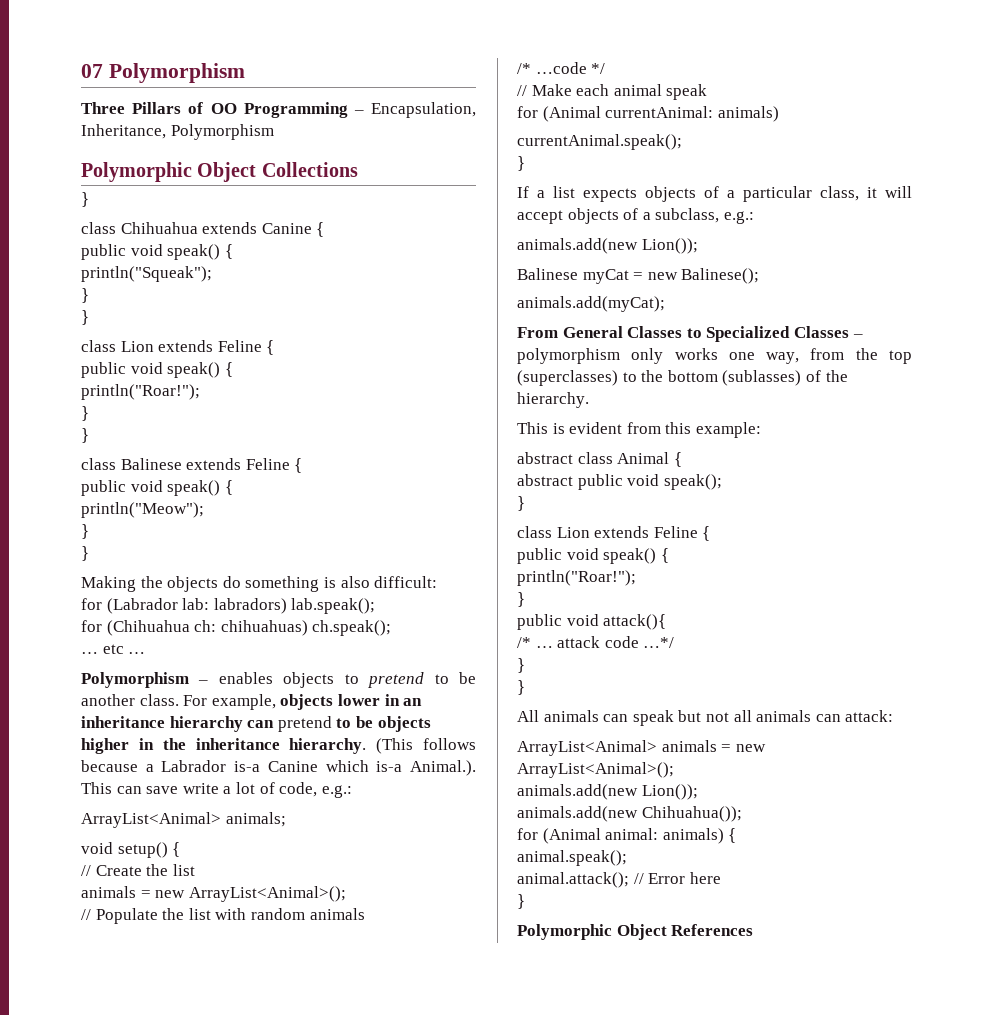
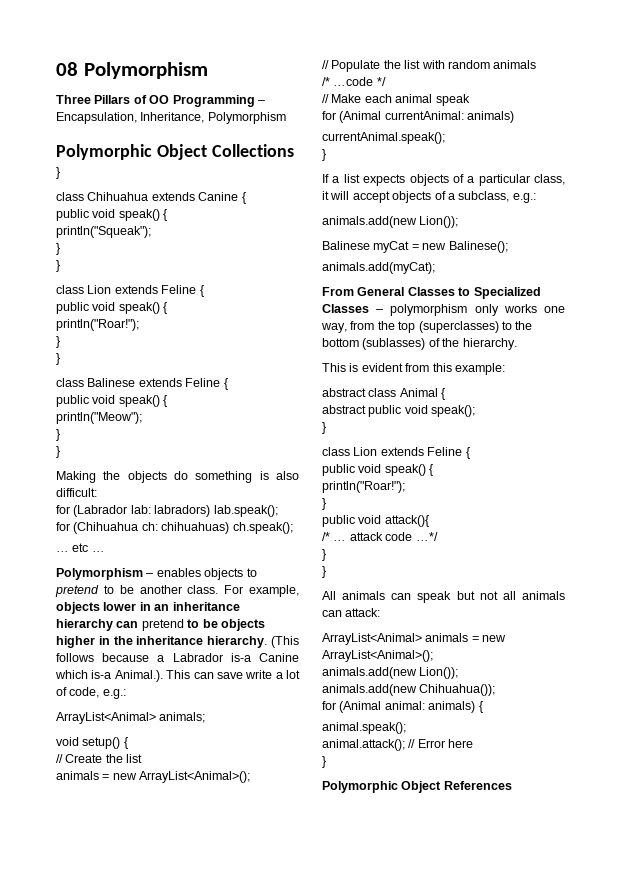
[81,64,103,78] 07 -> [56,62,78,76] 08

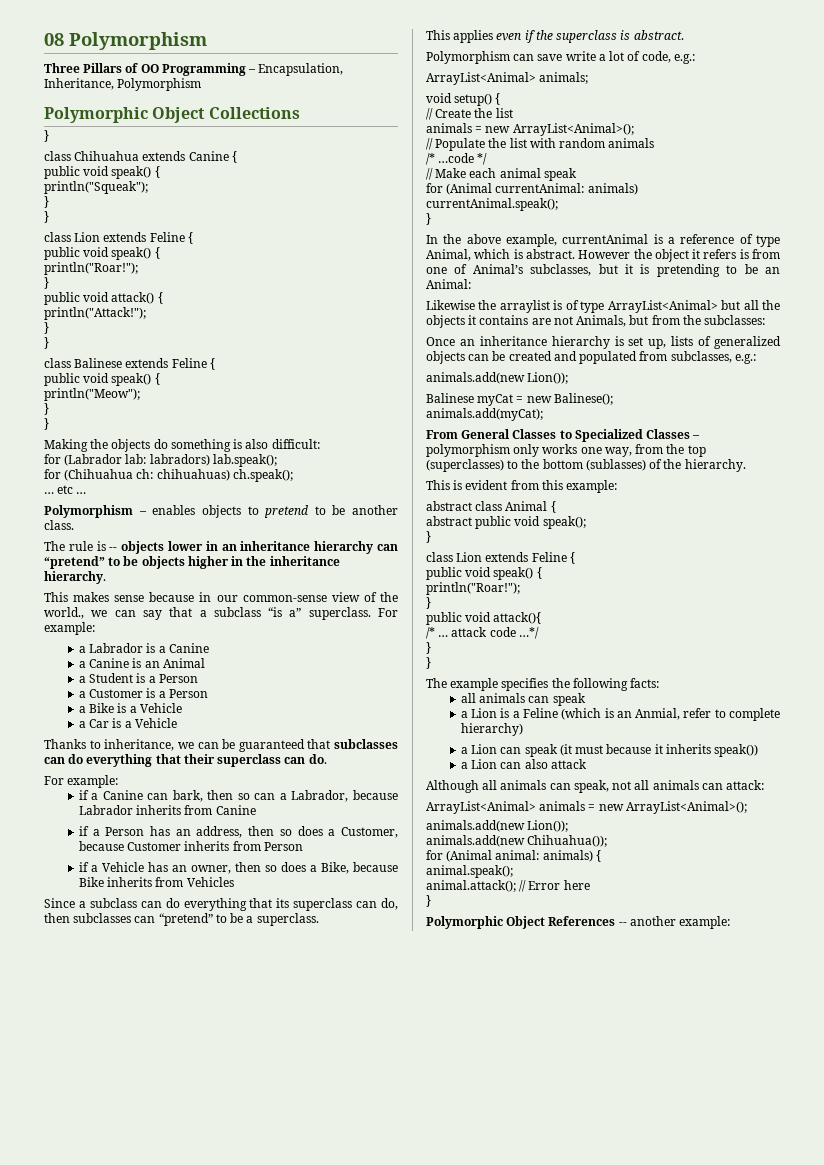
(60, 342) none -> [44,292,163,305] [44,307,146,320] [44,322,49,334] // public void attack() { // println("Attack!"); // }
[224,585,299,597] For example, -> [44,541,118,551] // The rule is --
[141,619,184,631] pretend -> [44,556,105,569] “pretend”
[271,636,299,648] [56,653,299,662] [55,670,191,682] (This follows because a Labrador is-a Canine which is-a Animal.). This -> [44,592,398,602] [44,607,399,620] [44,622,95,635] [78,643,209,653] [78,658,205,668] [78,673,198,683] [78,688,208,698] [78,703,182,713] [78,718,177,728] [44,739,398,752] [44,754,327,767] [44,775,119,788] [78,790,398,802] [78,805,256,815] [78,826,399,838] [78,841,303,851] [78,862,398,874] [78,877,234,887] [44,898,398,911] [44,913,319,926] [426,30,684,43] [426,51,510,64] // This makes sense because in our common-sense view of the world., we can say that a subclass “is a” superclass. For example: // a Labrador is a Canine // a Canine is an Animal // a Student is a Person // a Customer is a Person // a Bike is a Vehicle // a Car is a Vehicle // Thanks to inheritance, we can be guaranteed that subclasses can do everything that their superclass can do. // For example: // if a Canine can bark, then so can a Labrador, because Labrador inherits from Canine // if a Person has an address, then so does a Customer, because Customer inherits from Person // if a Vehicle has an owner, then so does a Bike, because Bike inherits from Vehicles // Since a subclass can do everything that its superclass can do, then subclasses can “pretend” to be a superclass. // This applies even if the superclass is abstract. // Polymorphism
[322,174,565,186] [322,191,510,203] If a list expects objects of a particular class, it will accept objects of a subclass, -> [426,234,780,247] [426,249,780,262] [426,264,780,277] [426,279,471,289] [426,300,780,313] [426,315,766,328] [426,336,781,349] [426,351,732,364] In the above example, currentAnimal is a reference of type Animal, which is abstract. However the object it refers is from one of Animal’s subclasses, but it is pretending to be an Animal: // Likewise the arraylist is of type ArrayList<Animal> but all the objects it contains are not Animals, but from the subclasses: // Once an inheritance hierarchy is set up, lists of generalized objects can be created and populated from subclasses,
[322,591,475,603] All animals can speak but -> [426,678,660,691] [460,693,586,706] [460,708,780,721] [460,723,523,736] [460,744,758,757] [460,759,587,769] [426,780,609,793] The example specifies the following facts: // all animals can speak // a Lion is a Feline (which is an Anmial, refer to complete hierarchy) // a Lion can speak (it must because it inherits speak()) // a Lion can also attack // Although all animals can speak,
(512, 785) none -> [618,916,731,929] -- another example:

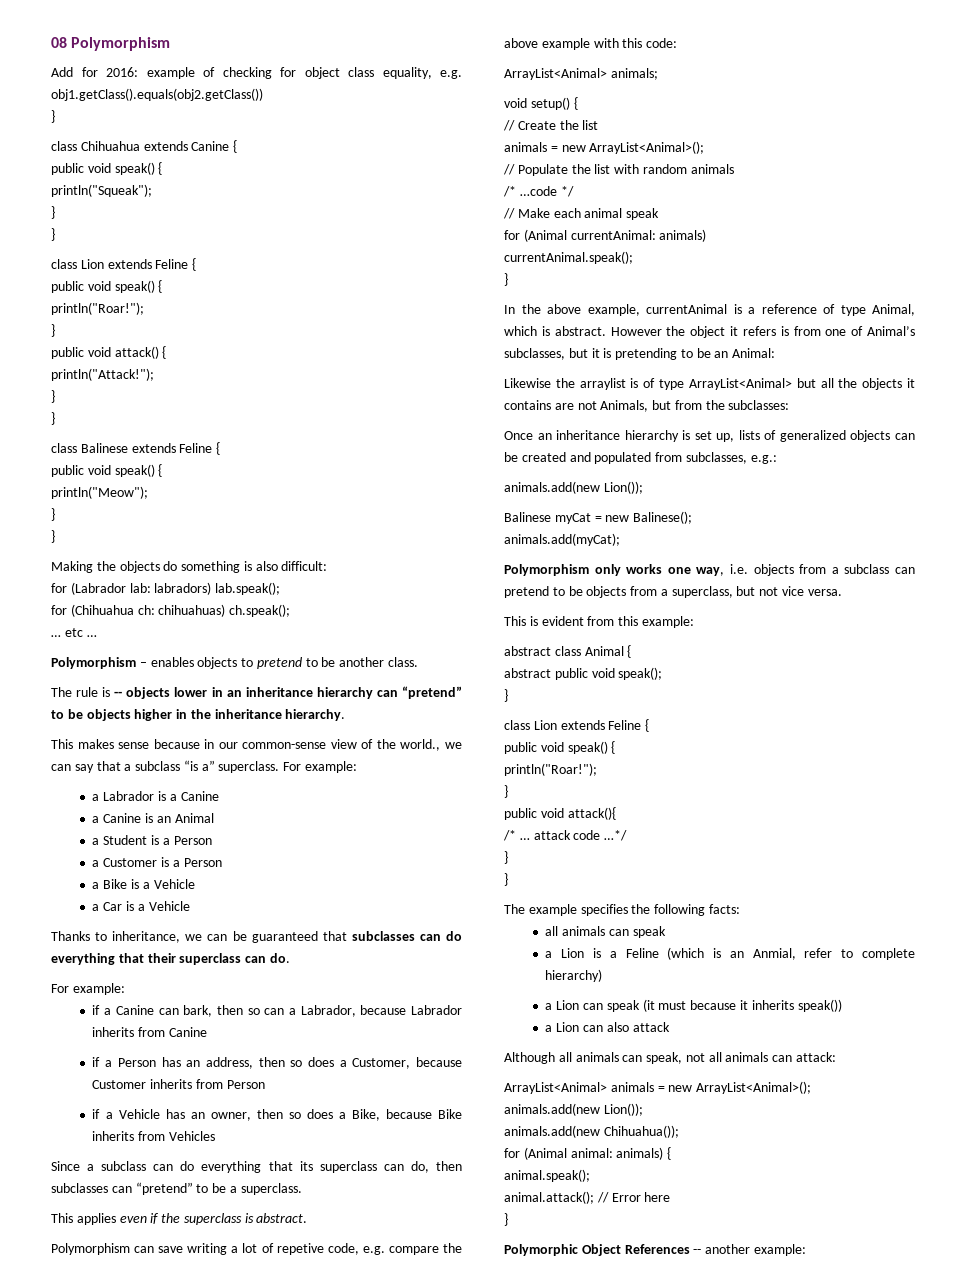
[44,63,344,76] [44,78,202,91] [44,107,300,123] Three Pillars of OO Programming – Encapsulation, Inheritance, Polymorphism // Polymorphic Object Collections -> [51,67,462,79] [51,88,263,101] Add for 2016: example of checking for object class equality, e.g. obj1.getClass().equals(obj2.getClass())
[565,51,596,61] write -> [187,1243,228,1255] writing
[641,51,695,64] code, e.g.: -> [276,1243,462,1255] [504,38,678,50] repetive code, e.g. compare the above example with this code:
[426,429,701,442] [426,444,706,457] [426,459,746,472] From General Classes to Specialized Classes – polymorphism only works one way, from the top (superclasses) to the bottom (sublasses) of the hierarchy. -> [504,564,915,576] [504,586,842,598] Polymorphism only works one way, i.e. objects from a subclass can pretend to be objects from a superclass, but not vice versa.

